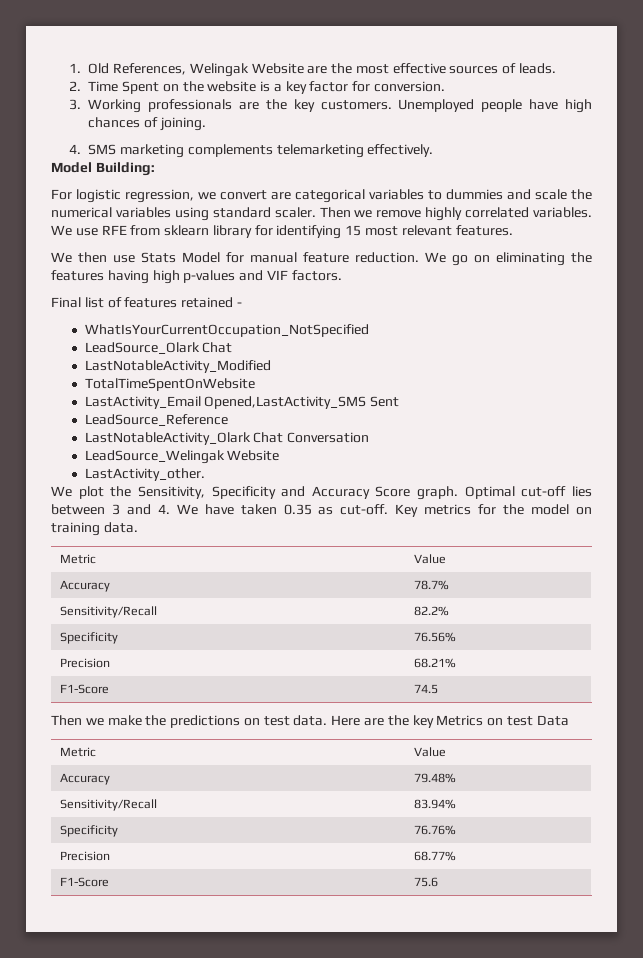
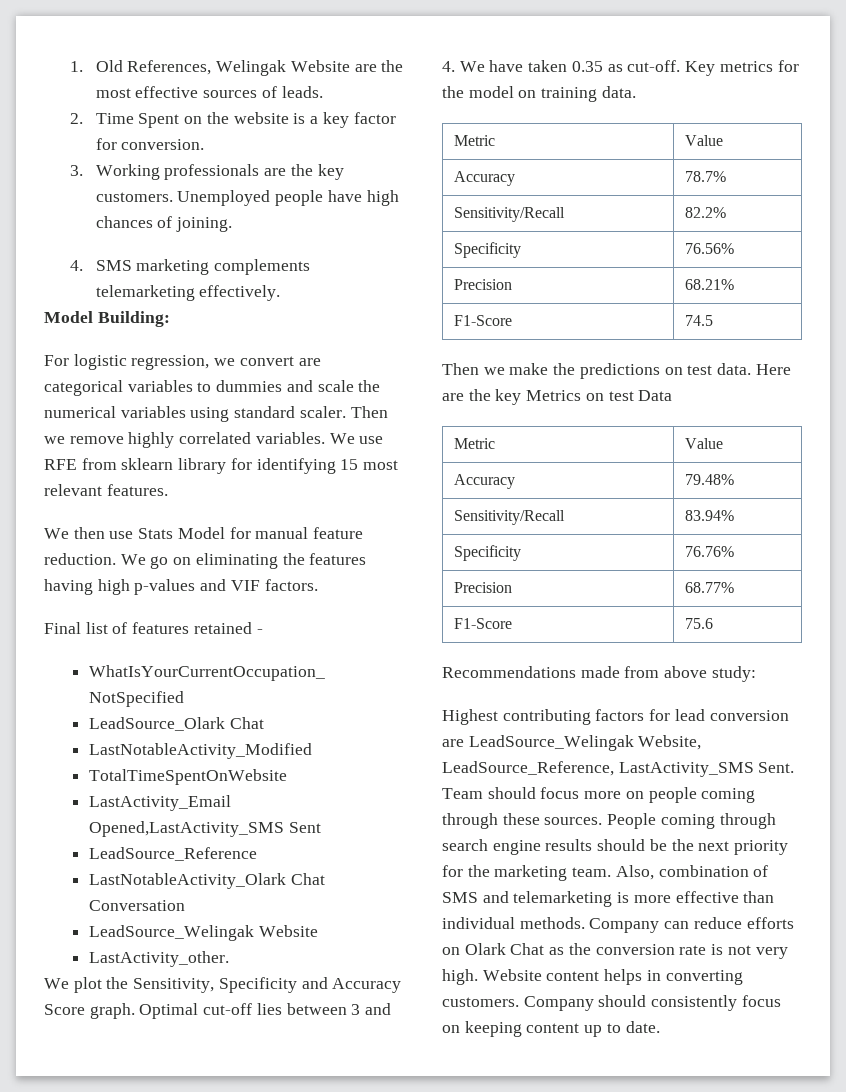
(438, 882) none -> [442,666,756,682] [442,709,789,725] [442,735,702,751] [442,761,795,777] [442,787,756,803] [442,813,776,829] [442,839,789,855] [442,865,769,881] [442,891,775,907] [442,917,794,933] [442,943,788,959] [442,969,743,985] [442,995,781,1011] [442,1021,660,1037] // Recommendations made from above study: // Highest contributing factors for lead conversion are LeadSource_Welingak Website, LeadSource_Reference, LastActivity_SMS Sent. Team should focus more on people coming through these sources. People coming through search engine results should be the next priority for the marketing team. Also, combination of SMS and telemarketing is more effective than individual methods. Company can reduce efforts on Olark Chat as the conversion rate is not very high. Website content helps in converting customers. Company should consistently focus on keeping content up to date.

